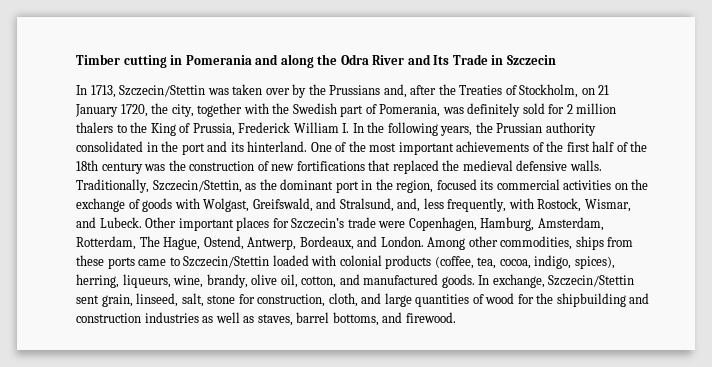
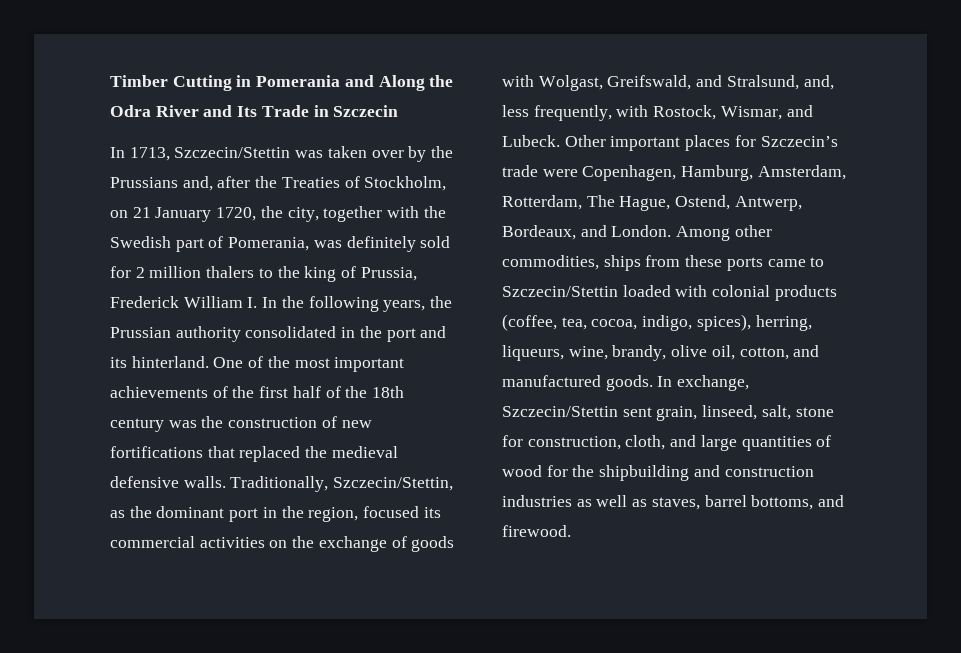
[123,55,167,68] cutting -> [172,75,232,91] Cutting
[280,54,314,68] along -> [378,75,425,91] Along
[150,123,176,136] King -> [304,266,337,282] king

